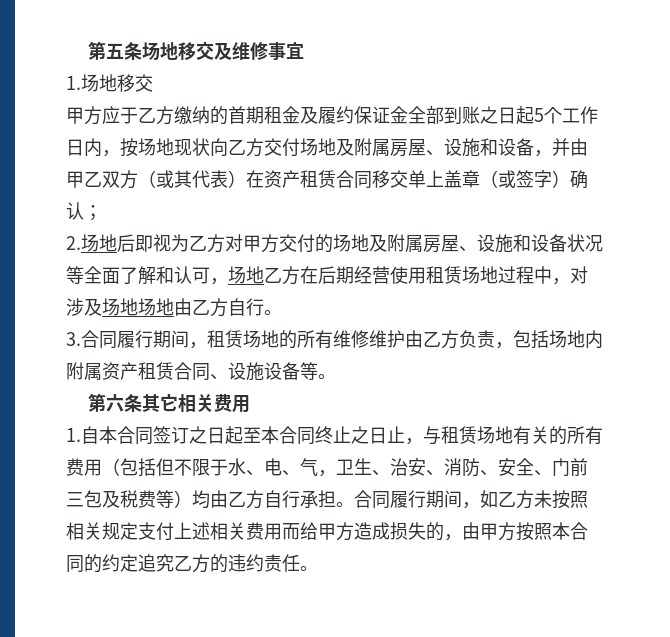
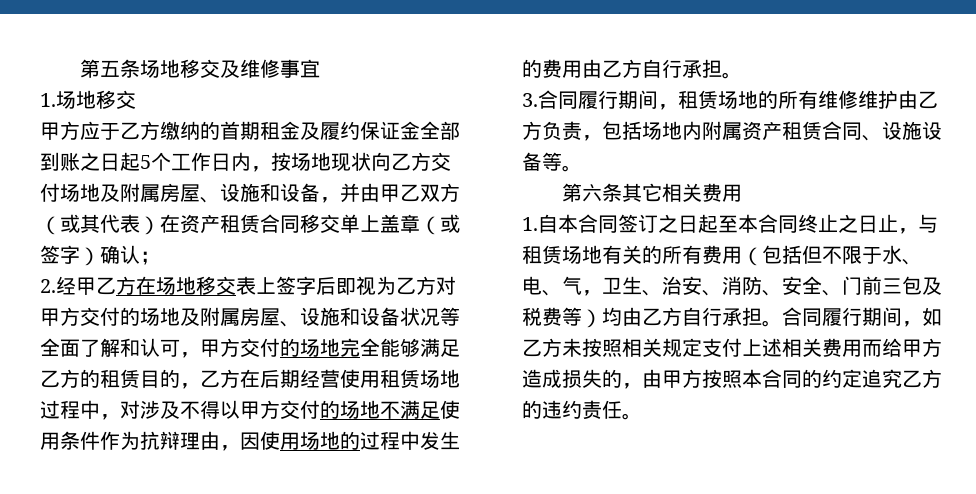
[81,234,117,252] 场地 -> [56,276,316,295] 经甲乙方在场地移交表上签字
[228,266,264,284] 场地 -> [200,338,460,357] [40,369,200,389] 甲方交付的场地完全能够满足乙方的租赁目的，
[102,298,264,317] 场地场地由乙方自行 -> [180,400,460,419] [40,431,460,451] [522,59,722,78] 不得以甲方交付的场地不满足使用条件作为抗辩理由，因使用场地的过程中发生的费用由乙方自行承担

